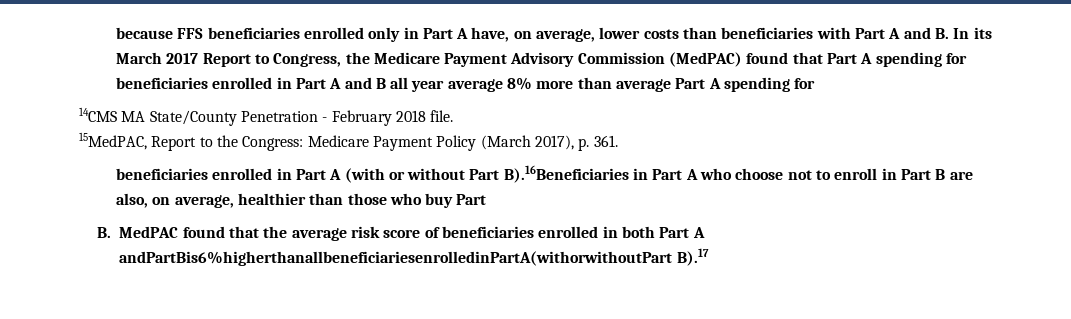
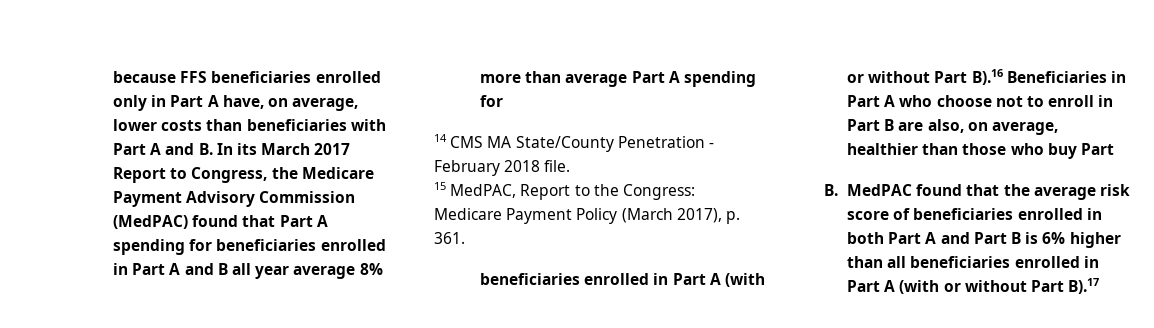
[79,107,117,122] 14CMS -> [434,134,484,148] 14 CMS
[79,132,147,150] 15MedPAC, -> [434,182,517,198] 15 MedPAC,
[503,165,629,183] B).16Beneficiaries -> [971,69,1107,85] B).16 Beneficiaries
[119,251,673,266] andPartBis6%higherthanallbeneficiariesenrolledinPartA(withorwithoutPart -> [940,232,1121,248] [847,256,1099,268] [847,280,1064,294] and Part B is 6% higher than all beneficiaries enrolled in Part A (with or without Part

